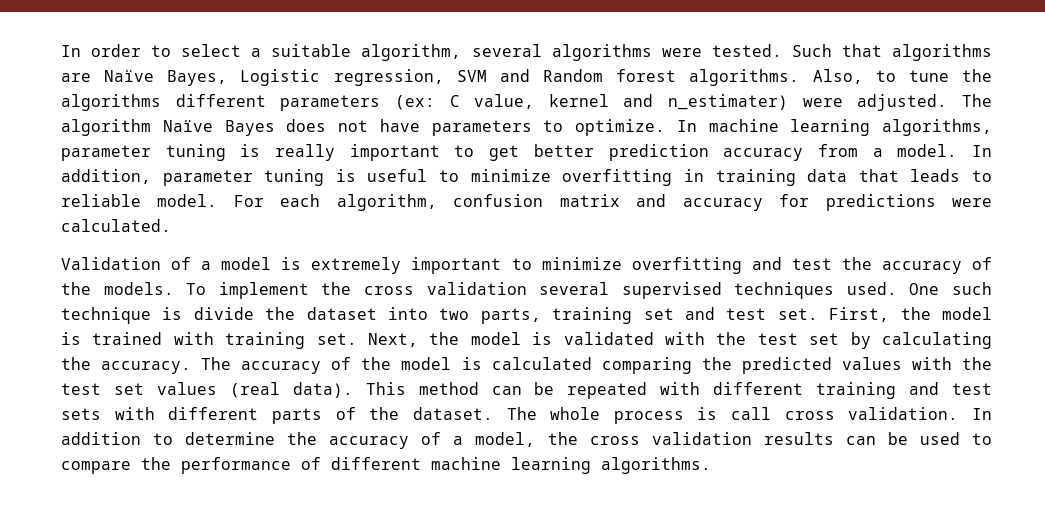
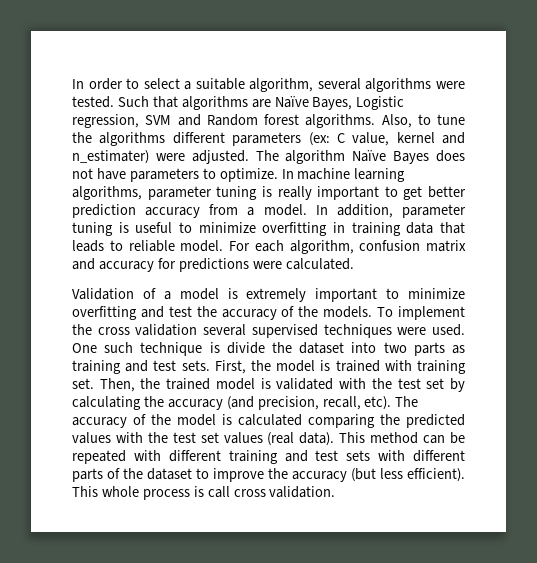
(835, 290) none -> [397,327,427,335] were
[480,307,818,324] parts, training set and test set. -> [413,342,465,356] [72,360,210,374] parts as training and test sets.
[368,332,460,347] Next, the -> [99,378,211,392] Then, the trained
[101,361,192,374] accuracy. -> [167,396,392,410] accuracy (and precision, recall, etc).
[412,407,537,420] dataset. The -> [147,468,465,482] [72,486,98,497] dataset to improve the accuracy (but less efficient). This
[972,408,992,420] [61,432,993,449] [61,457,711,474] In addition to determine the accuracy of a model, the cross validation results can be used to compare the performance of different machine learning algorithms. -> (336, 492) none

